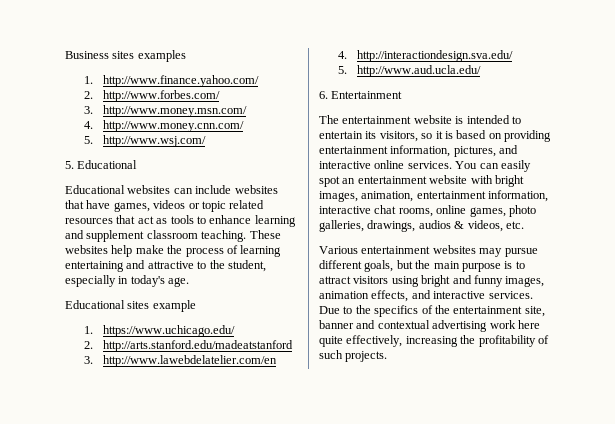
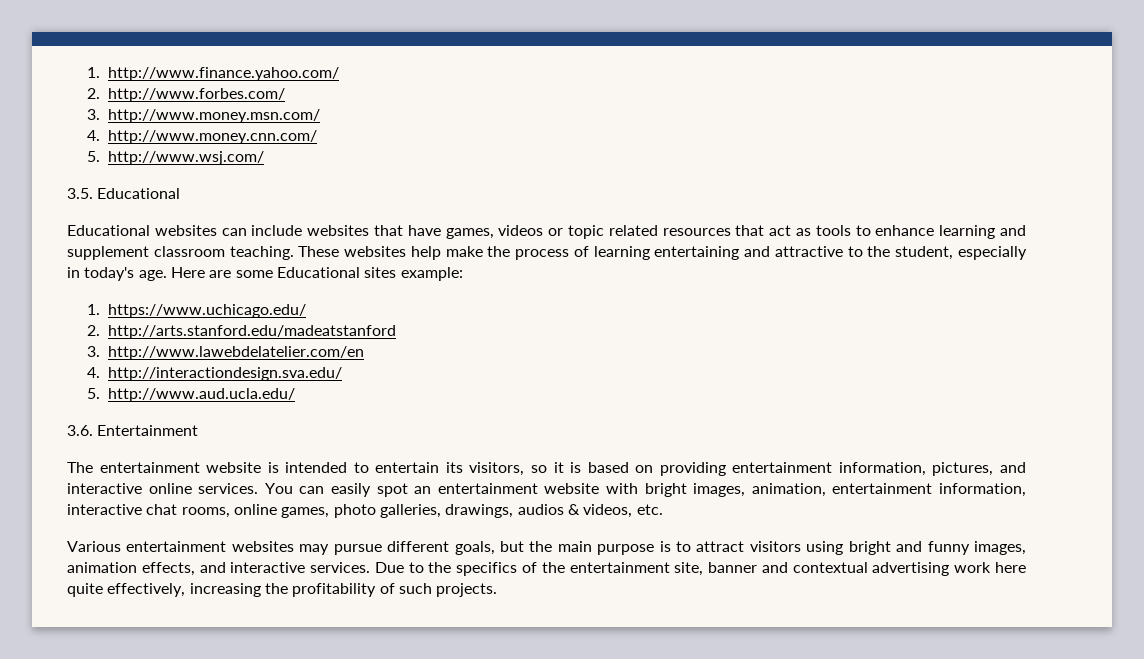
[65,50,186,62] Business sites examples // -> (87, 72) none
[65,161,74,169] 5. -> [67,188,93,199] 3.5.
(190, 282) // -> [170,267,273,278] Here are some
[152,300,196,312] example -> [400,267,463,281] example:
[319,91,328,99] 6. -> [67,425,93,436] 3.6.

